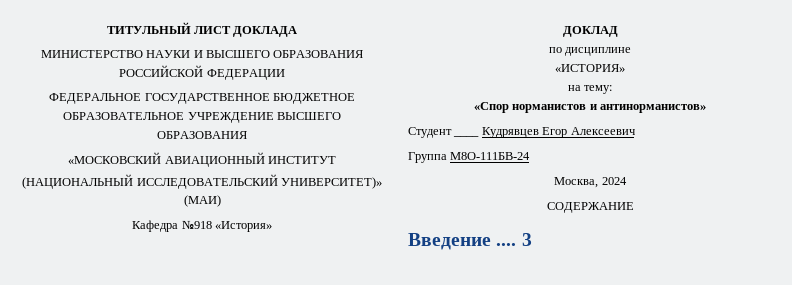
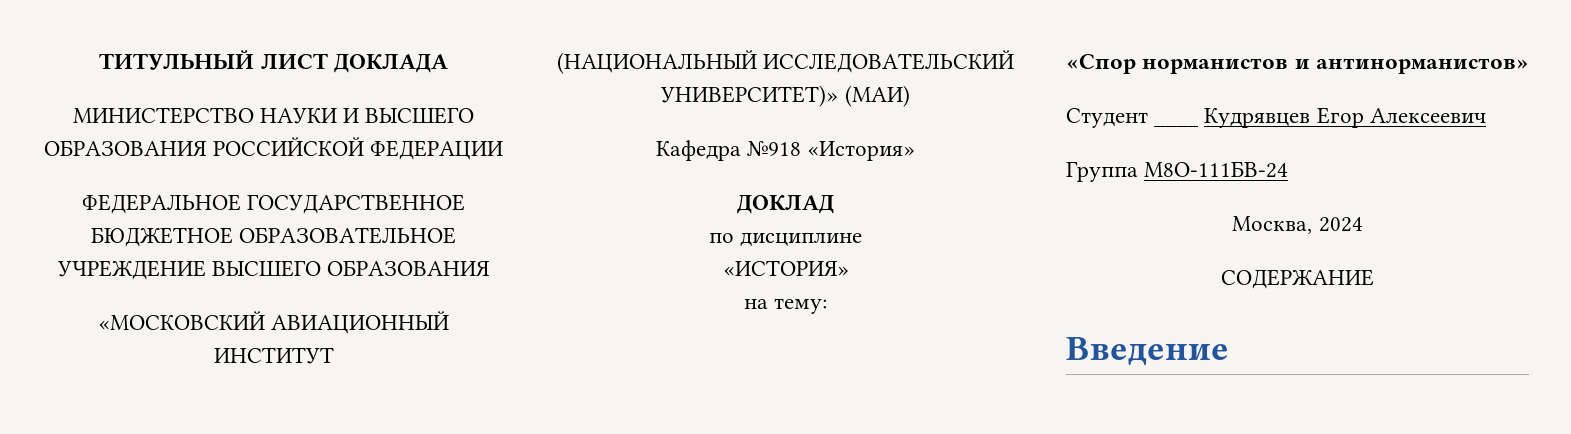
[496,233,532,246] .... 3 -> (1229, 351) none

